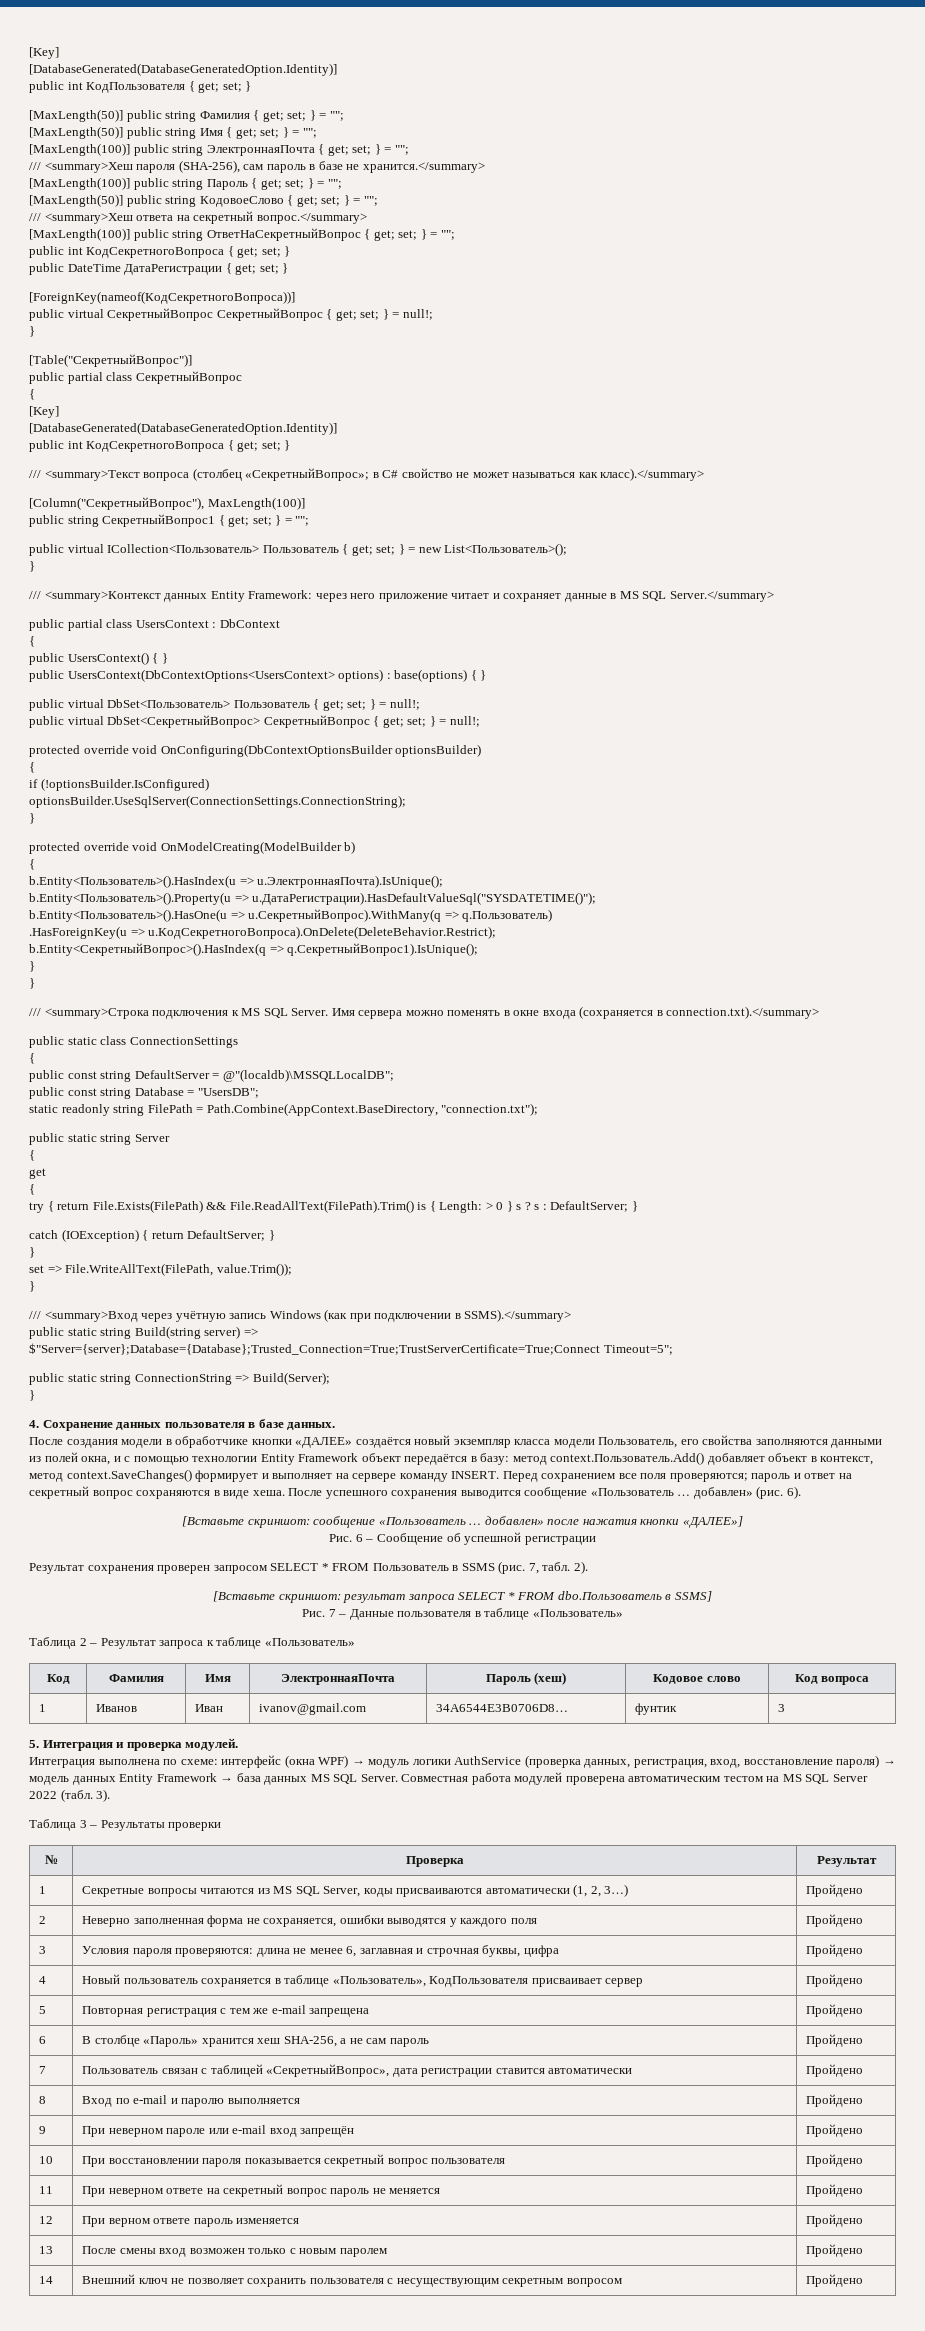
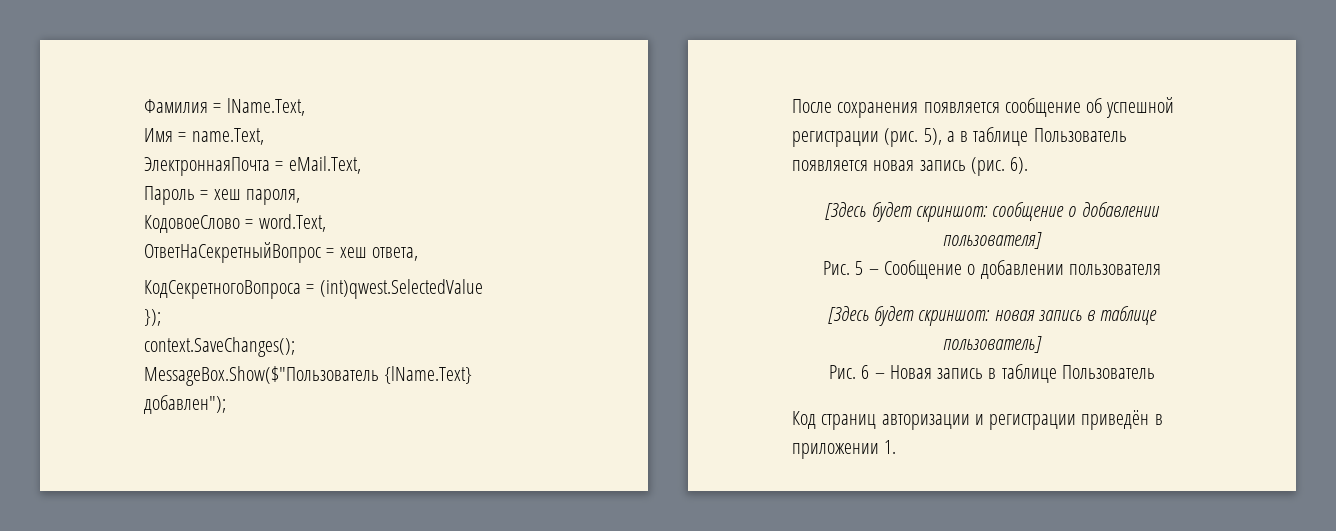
[29,47,59,59] [29,63,337,76] [29,81,252,93] [29,109,344,122] [29,126,317,139] [29,143,409,156] [29,160,485,173] [29,177,342,190] [29,194,378,207] [29,211,367,224] [29,228,455,241] [29,246,291,258] [29,263,289,275] [29,291,295,304] [29,308,433,321] [29,326,35,337] [29,354,192,367] [29,371,242,384] [29,389,35,400] [29,406,59,418] [29,422,337,435] [29,440,291,452] [29,468,705,481] [29,497,305,510] [29,514,310,527] [29,543,568,556] [29,561,35,572] [29,590,774,602] [29,619,280,631] [29,636,35,647] [29,652,168,665] [29,669,487,682] [29,699,420,711] [29,715,480,728] [29,744,482,757] [29,762,35,773] [29,778,209,791] [29,795,406,808] [29,813,35,824] [29,841,356,854] [29,859,35,870] [29,875,444,888] [29,892,597,905] [29,909,553,922] [29,926,497,939] [29,943,479,956] [29,961,35,972] [29,978,35,989] [29,1006,820,1019] [29,1036,238,1048] [29,1053,35,1064] [29,1069,394,1082] [29,1087,259,1099] [29,1103,539,1116] [29,1133,170,1145] [29,1150,35,1161] [29,1168,46,1179] [29,1184,35,1195] [29,1200,638,1213] [29,1229,275,1242] [29,1247,35,1258] [29,1263,292,1276] [29,1281,35,1292] [29,1309,572,1322] [29,1326,258,1339] [29,1343,673,1355] [29,1372,330,1385] [29,1390,35,1401] [29,1419,336,1431] [29,1435,883,1448] [29,1452,874,1465] [29,1469,852,1482] [29,1486,801,1499] [182,1516,743,1528] [329,1532,596,1545] [29,1561,588,1574] [213,1591,712,1603] [302,1608,623,1620] [29,1637,355,1649] [46,1674,70,1684] [108,1674,164,1682] [204,1674,231,1682] [281,1674,395,1685] [485,1672,567,1685] [653,1674,741,1684] [794,1674,870,1685] [39,1704,47,1712] [96,1704,138,1712] [195,1704,224,1712] [259,1703,367,1715] [436,1704,569,1712] [635,1703,678,1715] [778,1704,786,1712] [29,1738,239,1751] [29,1755,896,1768] [29,1772,868,1785] [29,1789,111,1802] [29,1819,222,1831] [44,1855,58,1864] [405,1856,464,1867] [816,1856,877,1867] [39,1886,47,1894] [82,1884,629,1897] [806,1884,864,1897] [39,1916,47,1924] [82,1915,537,1927] [806,1914,864,1927] [39,1946,47,1954] [82,1945,559,1957] [806,1944,864,1957] [39,1976,47,1984] [82,1974,644,1987] [806,1974,864,1987] [39,2006,47,2014] [82,2005,370,2017] [806,2004,864,2017] [39,2036,47,2044] [82,2035,429,2047] [806,2034,864,2047] [39,2066,47,2074] [82,2064,633,2077] [806,2064,864,2077] [39,2096,47,2104] [82,2095,300,2107] [806,2094,864,2107] [39,2126,47,2134] [82,2125,355,2137] [806,2124,864,2137] [39,2156,54,2164] [82,2154,506,2167] [806,2154,864,2167] [39,2186,54,2194] [82,2184,441,2197] [806,2184,864,2197] [39,2216,54,2224] [82,2216,300,2227] [806,2214,864,2227] [39,2246,54,2254] [82,2246,387,2257] [806,2244,864,2257] [39,2276,54,2284] [82,2274,622,2287] [806,2274,864,2287] [Key] // [DatabaseGenerated(DatabaseGeneratedOption.Identity)] // public int КодПользователя { get; set; } // [MaxLength(50)] public string Фамилия { get; set; } = ""; // [MaxLength(50)] public string Имя { get; set; } = ""; // [MaxLength(100)] public string ЭлектроннаяПочта { get; set; } = ""; // /// <summary>Хеш пароля (SHA-256), сам пароль в базе не хранится.</summary> // [MaxLength(100)] public string Пароль { get; set; } = ""; // [MaxLength(50)] public string КодовоеСлово { get; set; } = ""; // /// <summary>Хеш ответа на секретный вопрос.</summary> // [MaxLength(100)] public string ОтветНаСекретныйВопрос { get; set; } = ""; // public int КодСекретногоВопроса { get; set; } // public DateTime ДатаРегистрации { get; set; } // [ForeignKey(nameof(КодСекретногоВопроса))] // public virtual СекретныйВопрос СекретныйВопрос { get; set; } = null!; // } // [Table("СекретныйВопрос")] // public partial class СекретныйВопрос // { // [Key] // [DatabaseGenerated(DatabaseGeneratedOption.Identity)] // public int КодСекретногоВопроса { get; set; } // /// <summary>Текст вопроса (столбец «СекретныйВопрос»; в C# свойство не может называться как класс).</summary> // [Column("СекретныйВопрос"), MaxLength(100)] // public string СекретныйВопрос1 { get; set; } = ""; // public virtual ICollection<Пользователь> Пользователь { get; set; } = new List<Пользователь>(); // } // /// <summary>Контекст данных Entity Framework: через него приложение читает и сохраняет данные в MS SQL Server.</summary> // public partial class UsersContext : DbContext // { // public UsersContext() { } // public UsersContext(DbContextOptions<UsersContext> options) : base(options) { } // public virtual DbSet<Пользователь> Пользователь { get; set; } = null!; // public virtual DbSet<СекретныйВопрос> СекретныйВопрос { get; set; } = null!; // protected override void OnConfiguring(DbContextOptionsBuilder optionsBuilder) // { // if (!optionsBuilder.IsConfigured) // optionsBuilder.UseSqlServer(ConnectionSettings.ConnectionString); // } // protected override void OnModelCreating(ModelBuilder b) // { // b.Entity<Пользователь>().HasIndex(u => u.ЭлектроннаяПочта).IsUnique(); // b.Entity<Пользователь>().Property(u => u.ДатаРегистрации).HasDefaultValueSql("SYSDATETIME()"); // b.Entity<Пользователь>().HasOne(u => u.СекретныйВопрос).WithMany(q => q.Пользователь) // .HasForeignKey(u => u.КодСекретногоВопроса).OnDelete(DeleteBehavior.Restrict); // b.Entity<СекретныйВопрос>().HasIndex(q => q.СекретныйВопрос1).IsUnique(); // } // } // /// <summary>Строка подключения к MS SQL Server. Имя сервера можно поменять в окне входа (сохраняется в connection.txt).</summary> // public static class ConnectionSettings // { // public const string DefaultServer = @"(localdb)\MSSQLLocalDB"; // public const string Database = "UsersDB"; // static readonly string FilePath = Path.Combine(AppContext.BaseDirectory, "connection.txt"); // public static string Server // { // get // { // try { return File.Exists(FilePath) && File.ReadAllText(FilePath).Trim() is { Length: > 0 } s ? s : DefaultServer; } // catch (IOException) { return DefaultServer; } // } // set => File.WriteAllText(FilePath, value.Trim()); // } // /// <summary>Вход через учётную запись Windows (как при подключении в SSMS).</summary> // public static string Build(string server) => // $"Server={server};Database={Database};Trusted_Connection=True;TrustServerCertificate=True;Connect Timeout=5"; // public static string ConnectionString => Build(Server); // } // 4. Сохранение данных пользователя в базе данных. // После создания модели в обработчике кнопки «ДАЛЕЕ» создаётся новый экземпляр класса модели Пользователь, его свойства заполняются данными из полей окна, и с помощью технологии Entity Framework объект передаётся в базу: метод context.Пользователь.Add() добавляет объект в контекст, метод context.SaveChanges() формирует и выполняет на сервере команду INSERT. Перед сохранением все поля проверяются; пароль и ответ на секретный вопрос сохраняются в виде хеша. После успешного сохранения выводится сообщение «Пользователь … добавлен» (рис. 6). // [Вставьте скриншот: сообщение «Пользователь … добавлен» после нажатия кнопки «ДАЛЕЕ»] // Рис. 6 – Сообщение об успешной регистрации // Результат сохранения проверен запросом SELECT * FROM Пользователь в SSMS (рис. 7, табл. 2). // [Вставьте скриншот: результат запроса SELECT * FROM dbo.Пользователь в SSMS] // Рис. 7 – Данные пользователя в таблице «Пользователь» // Таблица 2 – Результат запроса к таблице «Пользователь» // Код | Фамилия | Имя | ЭлектроннаяПочта | Пароль (хеш) | Кодовое слово | Код вопроса // 1 | Иванов | Иван | ivanov@gmail.com | 34A6544E3B0706D8… | фунтик | 3 // 5. Интеграция и проверка модулей. // Интеграция выполнена по схеме: интерфейс (окна WPF) → модуль логики AuthService (проверка данных, регистрация, вход, восстановление пароля) → модель данных Entity Framework → база данных MS SQL Server. Совместная работа модулей проверена автоматическим тестом на MS SQL Server 2022 (табл. 3). // Таблица 3 – Результаты проверки // № | Проверка | Результат // 1 | Секретные вопросы читаются из MS SQL Server, коды присваиваются автоматически (1, 2, 3…) | Пройдено // 2 | Неверно заполненная форма не сохраняется, ошибки выводятся у каждого поля | Пройдено // 3 | Условия пароля проверяются: длина не менее 6, заглавная и строчная буквы, цифра | Пройдено // 4 | Новый пользователь сохраняется в таблице «Пользователь», КодПользователя присваивает сервер | Пройдено // 5 | Повторная регистрация с тем же e-mail запрещена | Пройдено // 6 | В столбце «Пароль» хранится хеш SHA-256, а не сам пароль | Пройдено // 7 | Пользователь связан с таблицей «СекретныйВопрос», дата регистрации ставится автоматически | Пройдено // 8 | Вход по e-mail и паролю выполняется | Пройдено // 9 | При неверном пароле или e-mail вход запрещён | Пройдено // 10 | При восстановлении пароля показывается секретный вопрос пользователя | Пройдено // 11 | При неверном ответе на секретный вопрос пароль не меняется | Пройдено // 12 | При верном ответе пароль изменяется | Пройдено // 13 | После смены вход возможен только с новым паролем | Пройдено // 14 | Внешний ключ не позволяет сохранить пользователя с несуществующим секретным вопросом | Пройдено -> [144,98,305,116] [144,128,264,145] [144,156,361,176] [144,186,300,205] [144,214,326,233] [144,242,418,263] [144,279,483,299] [144,309,161,326] [144,337,295,357] [144,366,473,386] [144,395,226,414] [792,97,1175,118] [792,127,1127,147] [792,157,1029,176] [825,202,1160,222] [943,232,1042,249] [823,260,1161,279] [827,306,1158,326] [943,336,1042,353] [829,364,1155,383] [792,410,1163,430] [792,440,897,459] Фамилия = lName.Text, // Имя = name.Text, // ЭлектроннаяПочта = eMail.Text, // Пароль = хеш пароля, // КодовоеСлово = word.Text, // ОтветНаСекретныйВопрос = хеш ответа, // КодСекретногоВопроса = (int)qwest.SelectedValue // }); // context.SaveChanges(); // MessageBox.Show($"Пользователь {lName.Text} добавлен"); // После сохранения появляется сообщение об успешной регистрации (рис. 5), а в таблице Пользователь появляется новая запись (рис. 6). // [Здесь будет скриншот: сообщение о добавлении пользователя] // Рис. 5 – Сообщение о добавлении пользователя // [Здесь будет скриншот: новая запись в таблице пользователь] // Рис. 6 – Новая запись в таблице Пользователь // Код страниц авторизации и регистрации приведён в приложении 1.

